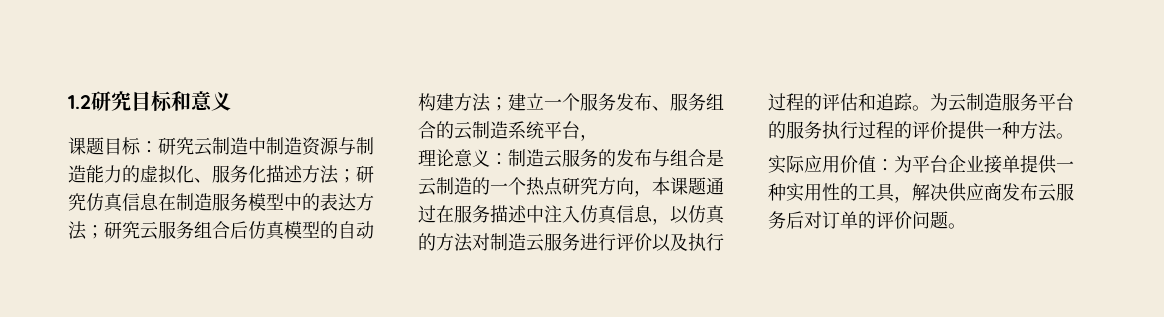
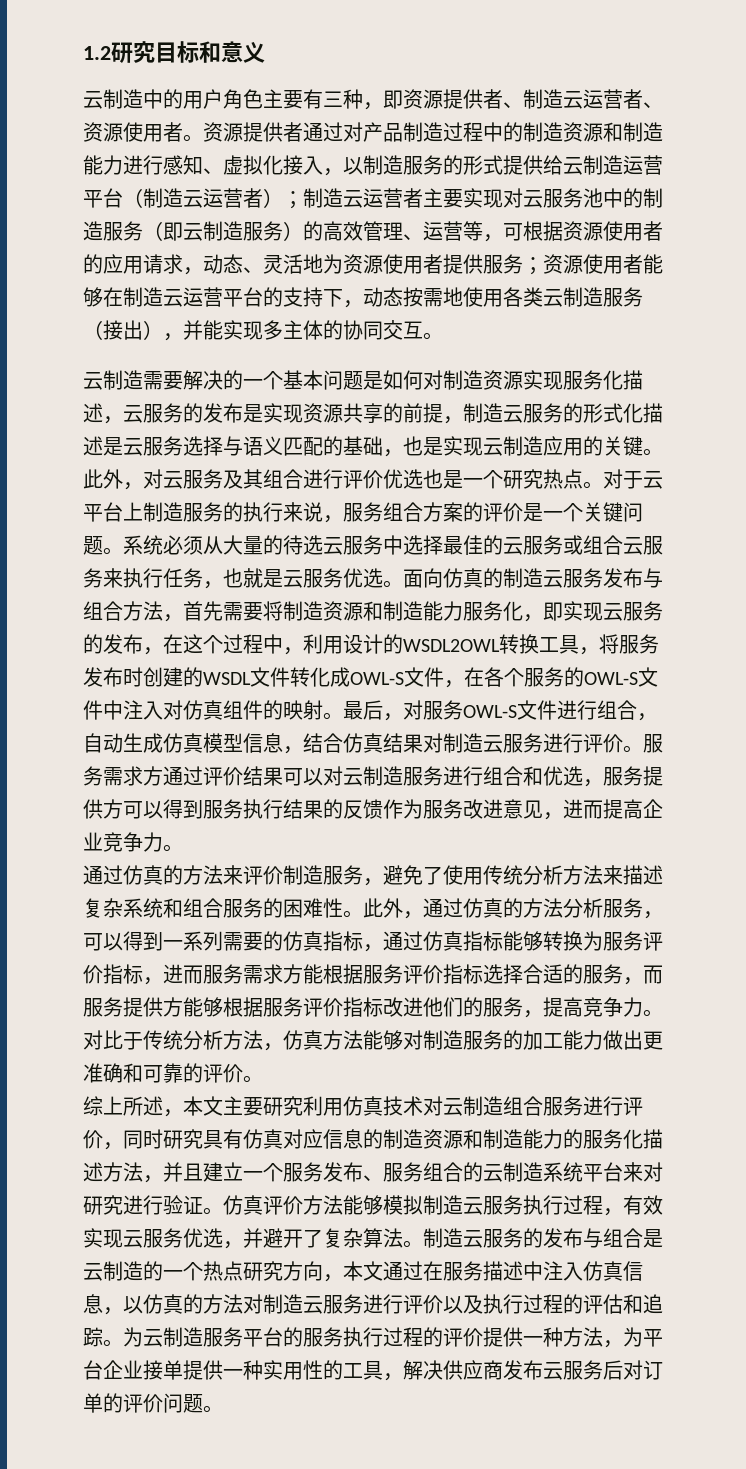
[68,137,356,156] 课题目标：研究云制造中制造资源与 -> [83,89,663,110] [83,122,663,142] [83,155,663,176] [83,188,663,209] [83,221,663,242] [83,254,663,275] [83,287,643,308] [83,320,443,341] [83,370,643,390] [83,403,663,424] [83,436,663,457] [83,469,663,490] [83,502,643,523] [83,535,663,555] [83,568,663,589] [83,601,663,622] [83,634,659,655] [83,667,658,688] [83,700,657,721] [83,733,663,754] [83,766,663,787] [83,799,663,820] [83,832,183,852] [83,865,663,886] [83,898,663,919] [83,931,663,952] [83,964,663,985] [83,997,663,1018] [83,1030,663,1051] [83,1063,263,1083] [83,1096,643,1117] [83,1129,483,1150] 云制造中的用户角色主要有三种，即资源提供者、制造云运营者、资源使用者。资源提供者通过对产品制造过程中的制造资源和制造能力进行感知、虚拟化接入，以制造服务的形式提供给云制造运营平台（制造云运营者）；制造云运营者主要实现对云服务池中的制造服务（即云制造服务）的高效管理、运营等，可根据资源使用者的应用请求，动态、灵活地为资源使用者提供服务；资源使用者能够在制造云运营平台的支持下，动态按需地使用各类云制造服务（接出），并能实现多主体的协同交互。 // 云制造需要解决的一个基本问题是如何对制造资源实现服务化描述，云服务的发布是实现资源共享的前提，制造云服务的形式化描述是云服务选择与语义匹配的基础，也是实现云制造应用的关键。此外，对云服务及其组合进行评价优选也是一个研究热点。对于云平台上制造服务的执行来说，服务组合方案的评价是一个关键问题。系统必须从大量的待选云服务中选择最佳的云服务或组合云服务来执行任务，也就是云服务优选。面向仿真的制造云服务发布与组合方法，首先需要将制造资源和制造能力服务化，即实现云服务的发布，在这个过程中，利用设计的WSDL2OWL转换工具，将服务发布时创建的WSDL文件转化成OWL-S文件，在各个服务的OWL-S文件中注入对仿真组件的映射。最后，对服务OWL-S文件进行组合，自动生成仿真模型信息，结合仿真结果对制造云服务进行评价。服务需求方通过评价结果可以对云制造服务进行组合和优选，服务提供方可以得到服务执行结果的反馈作为服务改进意见，进而提高企业竞争力。 // 通过仿真的方法来评价制造服务，避免了使用传统分析方法来描述复杂系统和组合服务的困难性。此外，通过仿真的方法分析服务，可以得到一系列需要的仿真指标，通过仿真指标能够转换为服务评价指标，进而服务需求方能根据服务评价指标选择合适的服务，而服务提供方能够根据服务评价指标改进他们的服务，提高竞争力。对比于传统分析方法，仿真方法能够对制造服务的加工能力做出更准确和可靠的评价。 // 综上所述，本文主要研究利用仿真技术对云制造组合服务进行评价，同时研究具有仿真对应信息的制造资源和
[140,165,212,184] 虚拟化、 -> (583, 1139) none
[338,165,374,183] [68,193,374,212] [68,221,374,240] [418,93,508,112] ；研究仿真信息在制造服务模型中的表达方法；研究云服务组合后仿真模型的自动构建方法； -> [143,1162,203,1183] ，并且
[580,134,598,141] [418,149,508,167] ， // 理论意义： -> [623,1162,663,1182] [83,1195,663,1216] [83,1228,423,1249] 来对研究进行验证。仿真评价方法能够模拟制造云服务执行过程，有效实现云服务优选，并避开了复杂算法。
[670,177,706,195] 课题 -> [363,1261,383,1281] 文
[1056,133,1074,139] [768,155,894,174] 。 // 实际应用价值： -> [603,1340,623,1348] ，

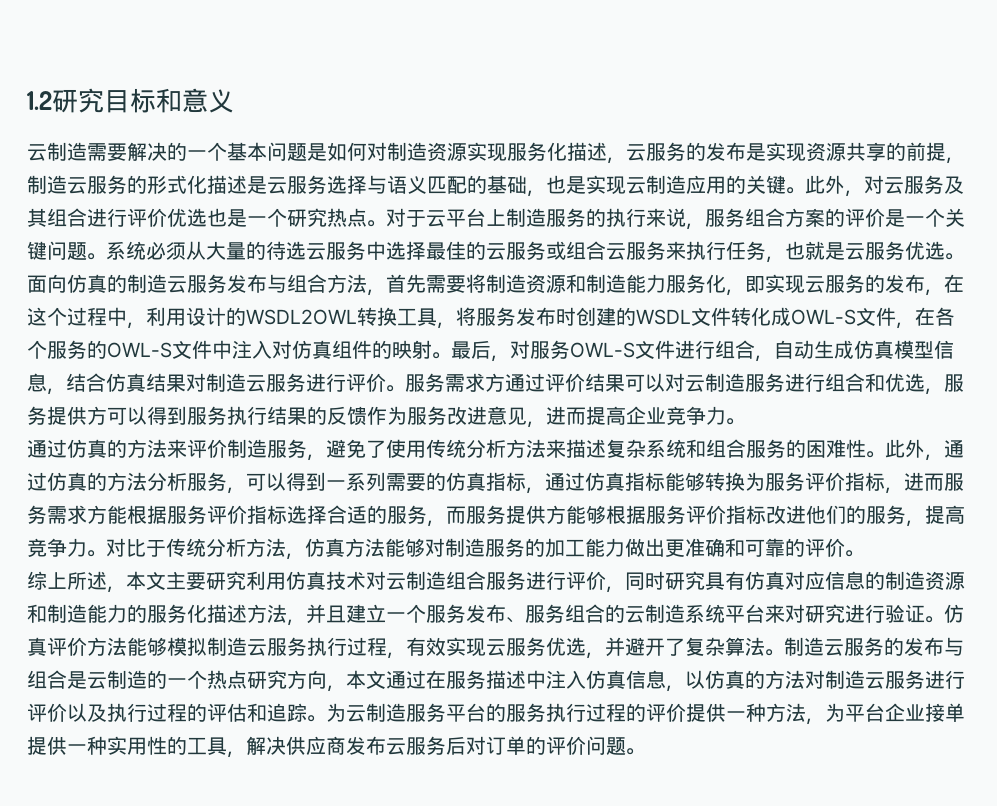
[83,89,663,110] [83,122,663,142] [83,155,663,176] [83,188,663,209] [83,221,663,242] [83,254,663,275] [83,287,643,308] [83,320,443,341] // 云制造中的用户角色主要有三种，即资源提供者、制造云运营者、资源使用者。资源提供者通过对产品制造过程中的制造资源和制造能力进行感知、虚拟化接入，以制造服务的形式提供给云制造运营平台（制造云运营者）；制造云运营者主要实现对云服务池中的制造服务（即云制造服务）的高效管理、运营等，可根据资源使用者的应用请求，动态、灵活地为资源使用者提供服务；资源使用者能够在制造云运营平台的支持下，动态按需地使用各类云制造服务（接出），并能实现多主体的协同交互。 -> (234, 101) none

